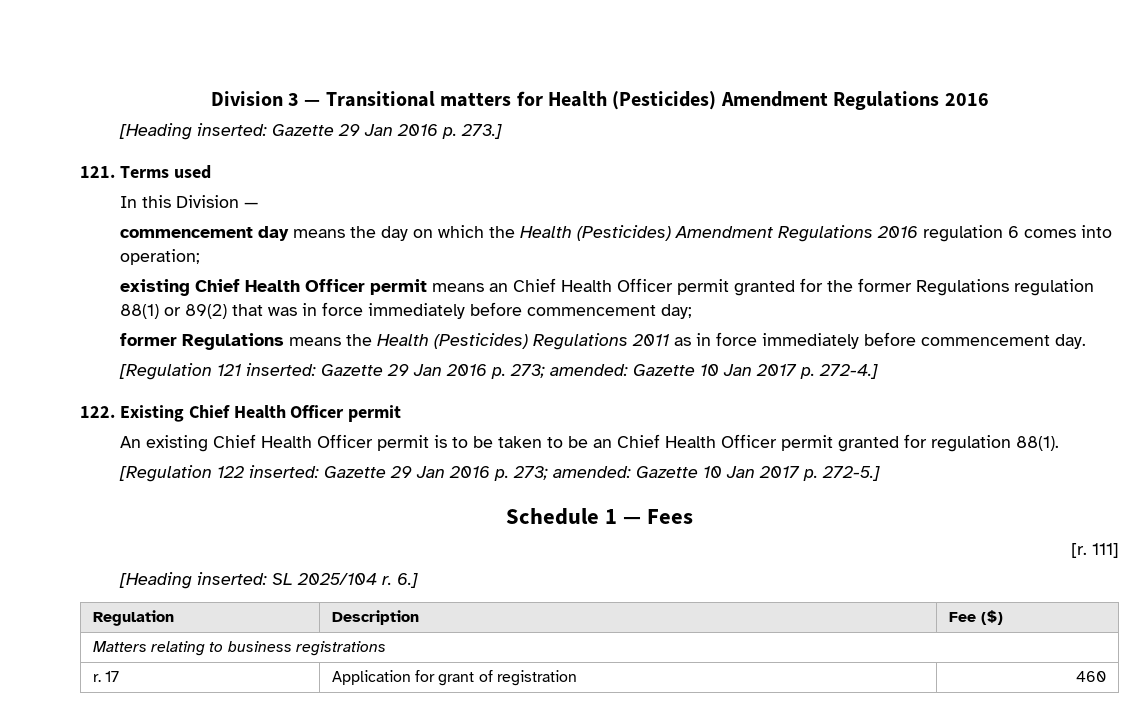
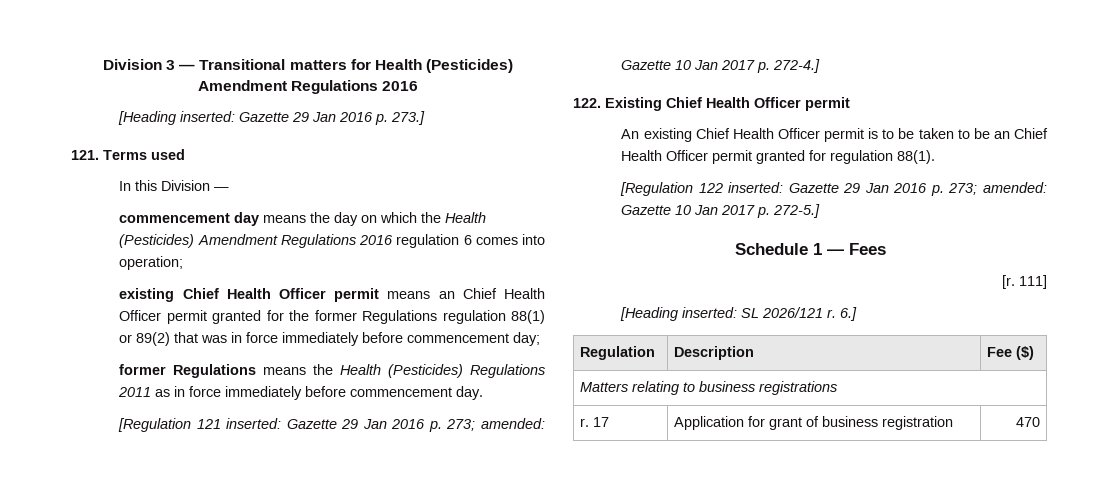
[297,573,378,585] 2025/104 -> [762,307,824,318] 2026/121
(493, 676) none -> [821,416,878,427] business
[1076,671,1107,682] 460 -> [1016,417,1041,427] 470

